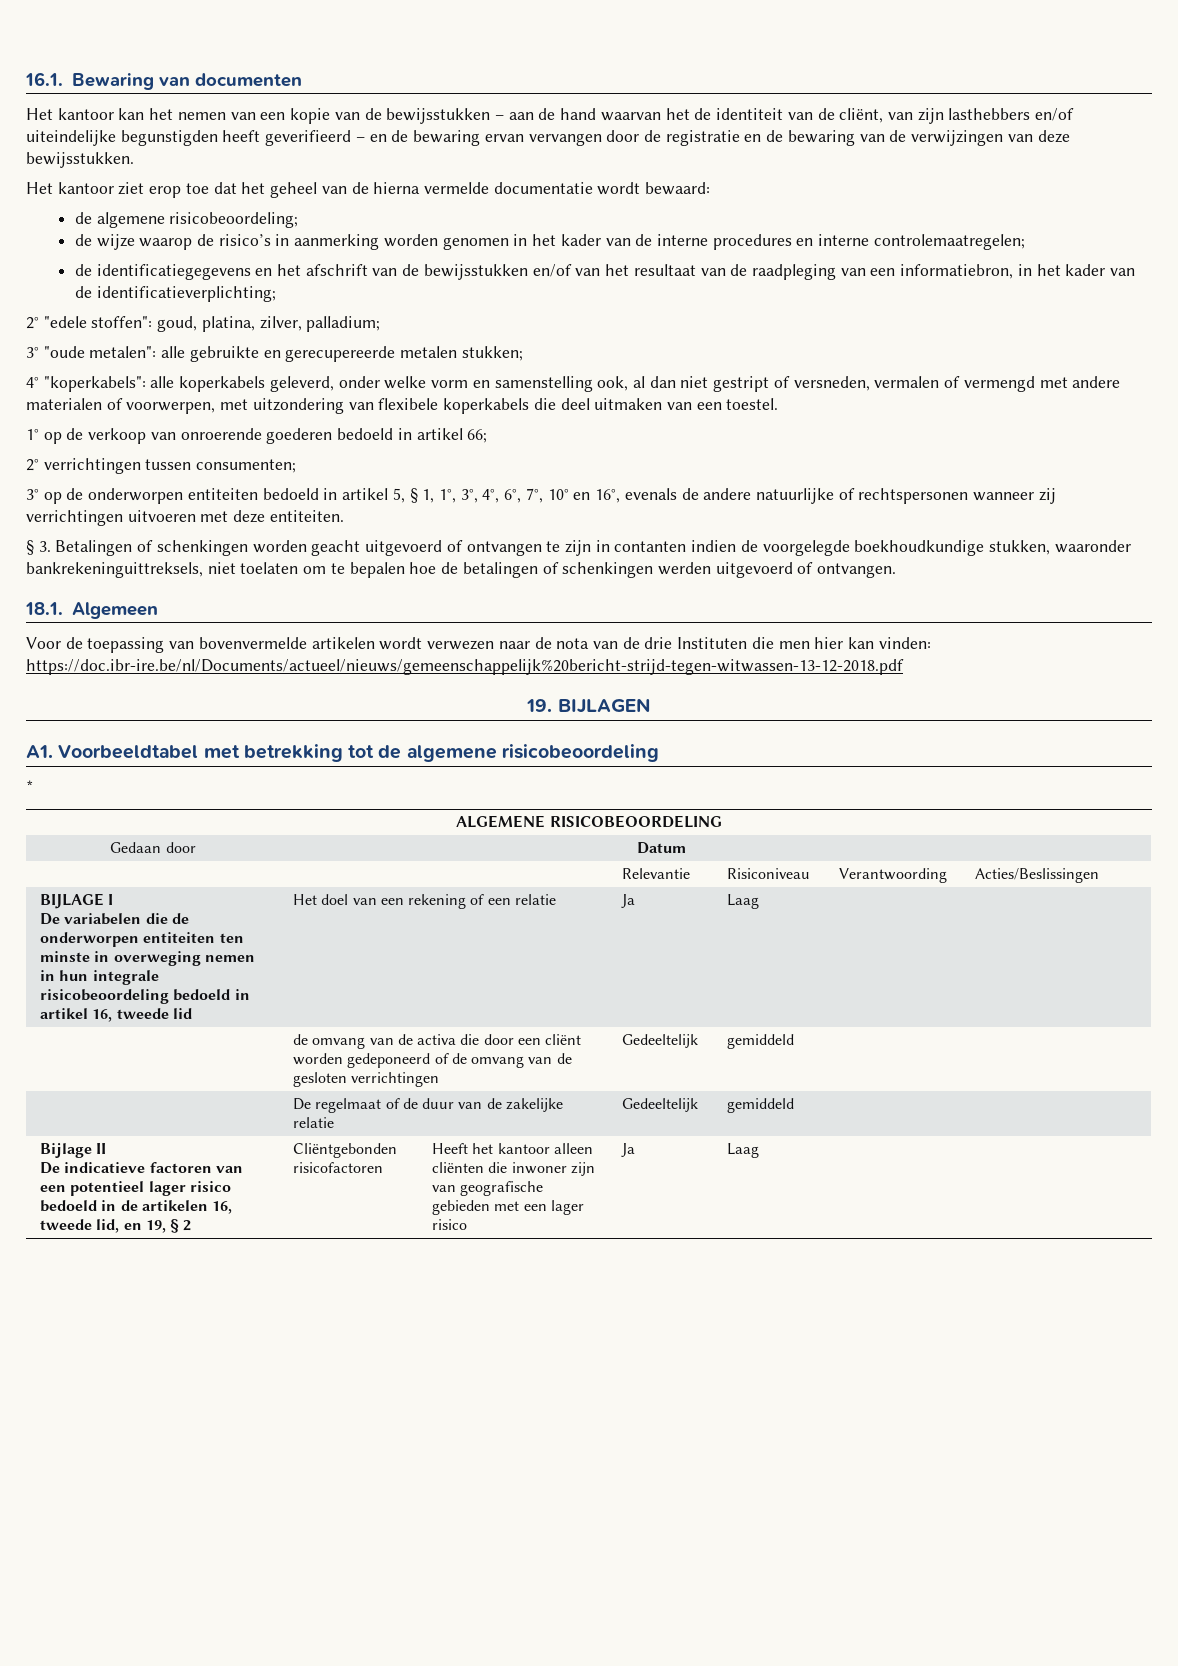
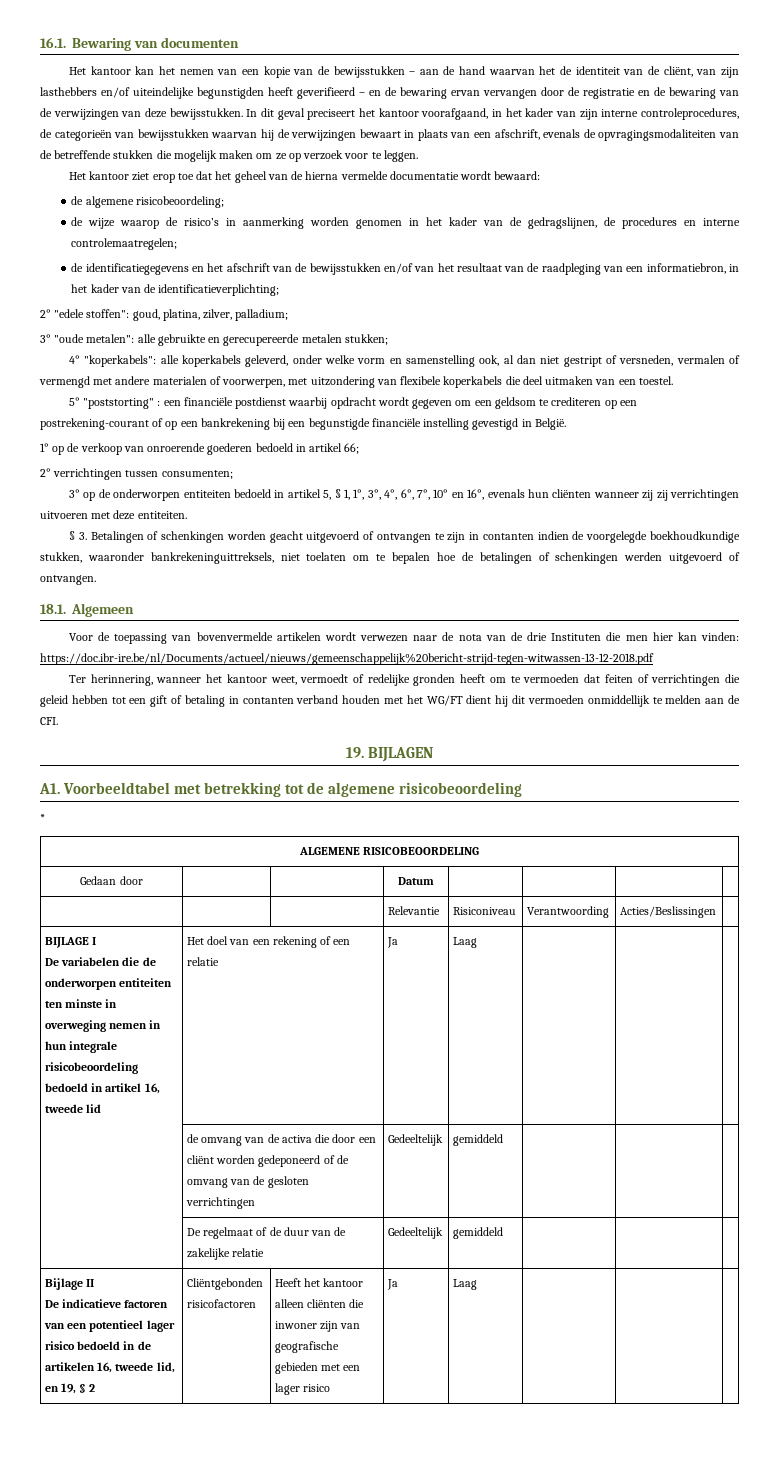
(134, 160) none -> [246,108,739,120] [40,129,739,141] [40,150,418,162] In dit geval preciseert het kantoor voorafgaand, in het kader van zijn interne controleprocedures, de categorieën van bewijsstukken waarvan hij de verwijzingen bewaart in plaats van een afschrift, evenals de opvragingsmodaliteiten van de betreffende stukken die mogelijk maken om ze op verzoek voor te leggen.
[656,234,708,246] interne -> [528,217,617,229] gedragslijnen, de
(779, 404) none -> [68,397,637,409] [40,418,566,430] // 5° "poststorting" : een financiële postdienst waarbij opdracht wordt gegeven om een geldsom te crediteren op een postrekening-courant of op een bankrekening bij een begunstigde financiële instelling gevestigd in België.
[681,488,969,504] de andere natuurlijke of rechtspersonen -> [527,489,592,498] hun cliënten
(1056, 496) none -> [656,490,668,501] zij
(904, 667) none -> [68,674,740,686] [40,695,741,707] [40,717,58,725] // Ter herinnering, wanneer het kantoor weet, vermoedt of redelijke gronden heeft om te vermoeden dat feiten of verrichtingen die geleid hebben tot een gift of betaling in contanten verband houden met het WG/FT dient hij dit vermoeden onmiddellijk te melden aan de CFI.

